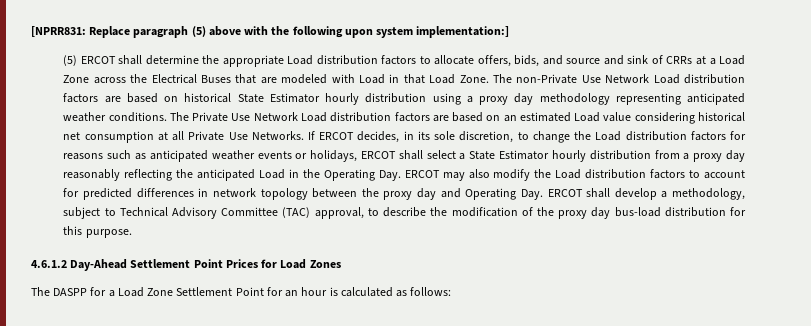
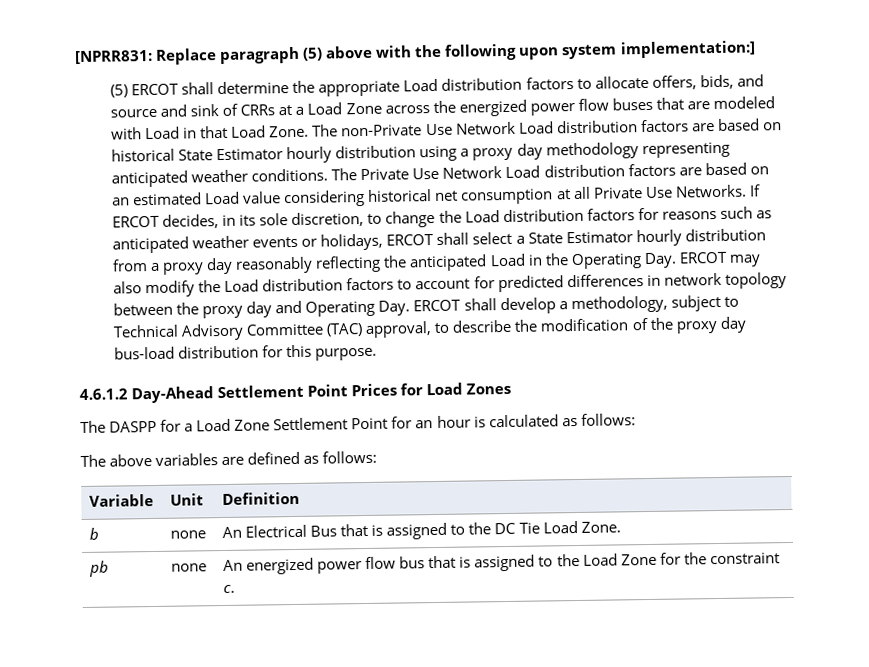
[151,74,231,84] Electrical Buses -> [458,97,653,117] energized power flow buses
(452, 291) none -> [80,450,378,468] [89,493,155,507] [170,493,205,506] [222,491,301,506] [89,527,100,540] [170,530,207,539] [222,520,621,540] [89,560,110,577] [171,563,208,572] [223,552,780,575] [223,584,236,594] // The above variables are defined as follows: // Variable | Unit | Definition // b | none | An Electrical Bus that is assigned to the DC Tie Load Zone. // pb | none | An energized power flow bus that is assigned to the Load Zone for the constraint c.

